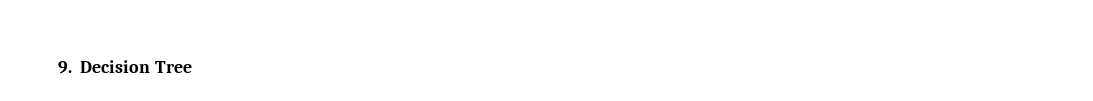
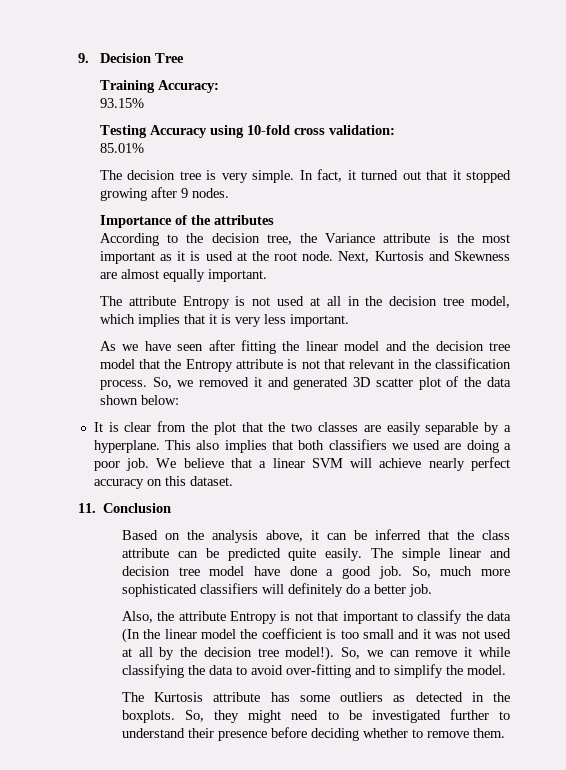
(193, 67) none -> [99,80,219,93] [99,98,144,108] [99,125,395,138] [99,143,144,153] [99,169,511,183] [99,187,229,201] [99,215,274,228] [99,233,510,246] [99,251,510,264] [99,269,267,282] [99,296,511,309] [99,314,349,327] [99,340,510,354] [99,358,512,372] [99,376,512,390] [99,395,179,405] [93,421,511,435] [93,439,512,453] [93,457,511,471] [93,476,233,489] [77,503,172,513] [121,529,510,543] [121,548,511,561] [121,566,511,579] [121,583,432,597] [121,610,511,624] [121,628,511,643] [121,646,510,661] [121,664,506,678] [121,692,511,702] [121,709,510,723] [121,727,505,741] // Training Accuracy: // 93.15% // Testing Accuracy using 10-fold cross validation: // 85.01% // The decision tree is very simple. In fact, it turned out that it stopped growing after 9 nodes. // Importance of the attributes // According to the decision tree, the Variance attribute is the most important as it is used at the root node. Next, Kurtosis and Skewness are almost equally important. // The attribute Entropy is not used at all in the decision tree model, which implies that it is very less important. // As we have seen after fitting the linear model and the decision tree model that the Entropy attribute is not that relevant in the classification process. So, we removed it and generated 3D scatter plot of the data shown below: // It is clear from the plot that the two classes are easily separable by a hyperplane. This also implies that both classifiers we used are doing a poor job. We believe that a linear SVM will achieve nearly perfect accuracy on this dataset. // 11. Conclusion // Based on the analysis above, it can be inferred that the class attribute can be predicted quite easily. The simple linear and decision tree model have done a good job. So, much more sophisticated classifiers will definitely do a better job. // Also, the attribute Entropy is not that important to classify the data (In the linear model the coefficient is too small and it was not used at all by the decision tree model!). So, we can remove it while classifying the data to avoid over-fitting and to simplify the model. // The Kurtosis attribute has some outliers as detected in the boxplots. So, they might need to be investigated further to understand their presence before deciding whether to remove them.

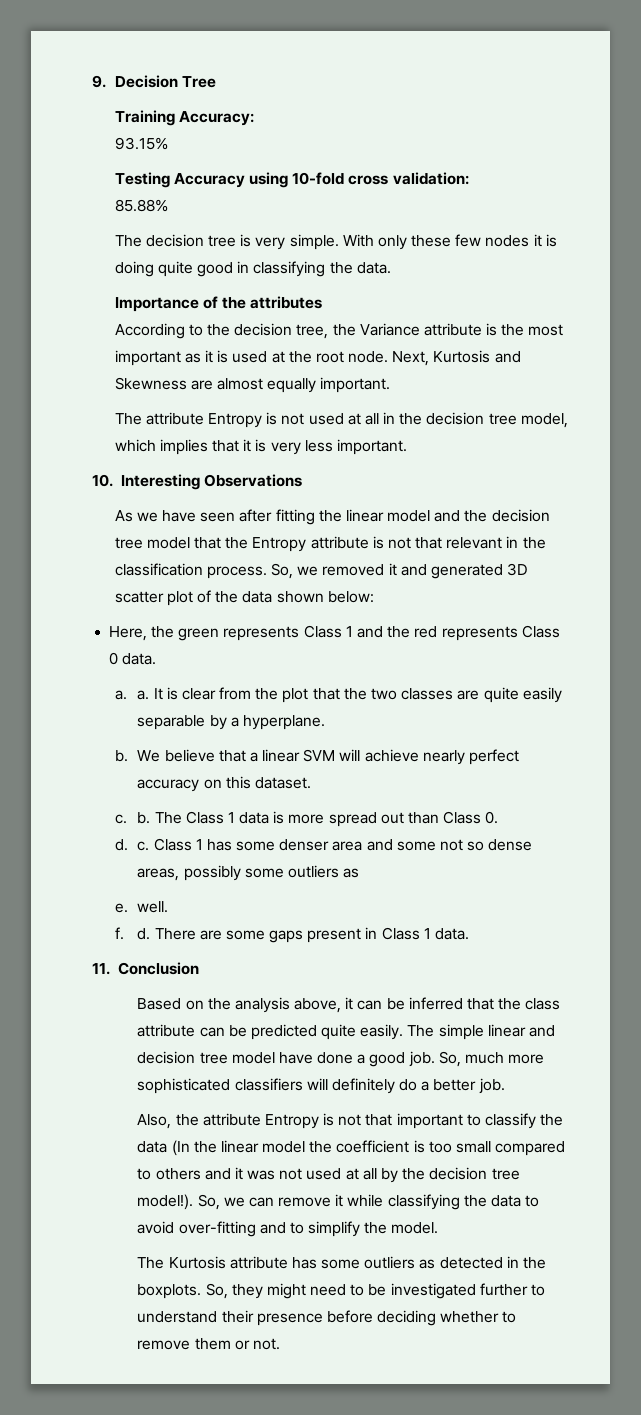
[99,143,144,153] 85.01% -> [114,199,168,212] 85.88%
[299,169,511,183] [99,187,229,201] In fact, it turned out that it stopped growing after 9 nodes. -> [342,234,557,250] [114,261,391,277] With only these few nodes it is doing quite good in classifying the data.
(349, 320) none -> [91,474,302,490] // 10. Interesting Observations
(179, 400) none -> [108,625,560,641] [108,652,157,665] [114,690,150,700] Here, the green represents Class 1 and the red represents Class 0 data. // a. a.
(381, 428) none -> [483,687,519,703] quite
[165,439,512,453] [93,458,150,471] This also implies that both classifiers we used are doing a poor job. -> [114,750,128,762] // b.
(233, 481) none -> [114,811,499,827] [114,838,533,851] [137,865,360,881] [114,901,169,913] [114,927,470,943] // c. b. The Class 1 data is more spread out than Class 0. // d. c. Class 1 has some denser area and some not so dense areas, possibly some outliers as // e. well. // f. d. There are some gaps present in Class 1 data.
(395, 634) none -> [495,1141,566,1156] [137,1168,201,1180] compared to others
[472,728,505,738] them. -> [194,1338,280,1350] them or not.

